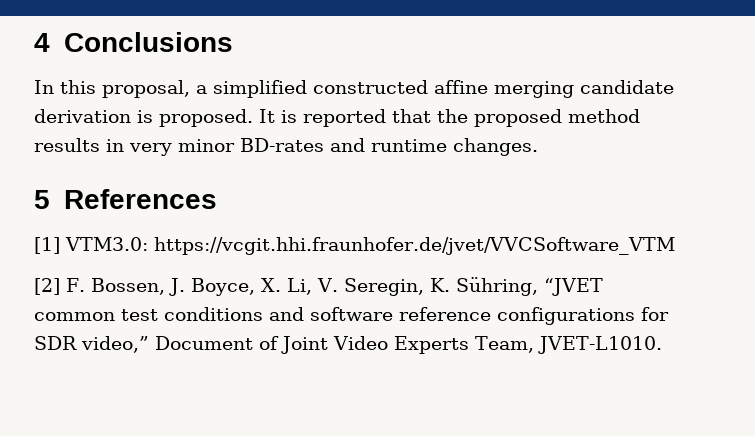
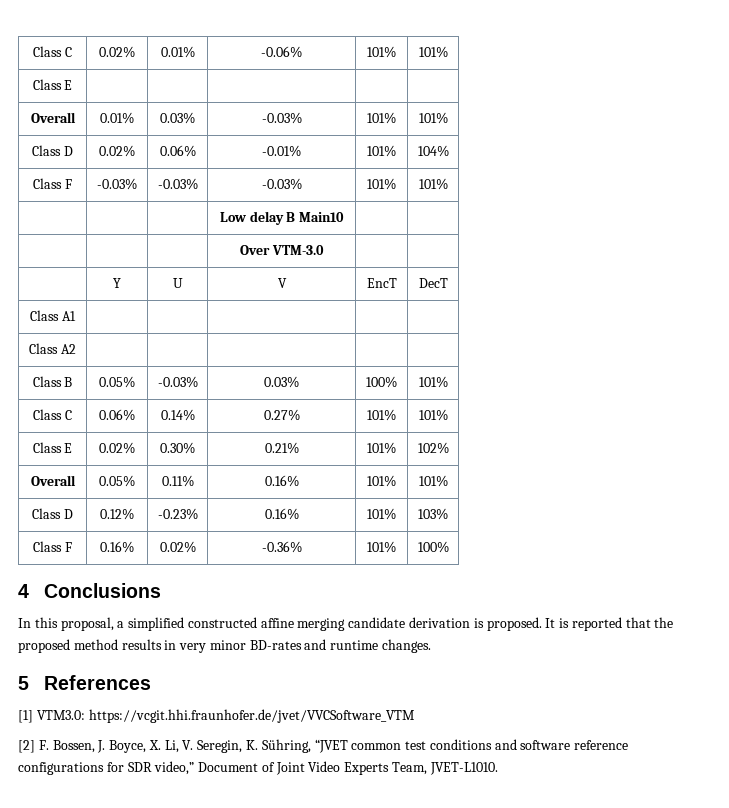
(34, 42) none -> [33,46,72,57] [99,46,135,58] [160,46,195,58] [261,46,302,58] [367,46,396,58] [418,46,448,58] [32,79,73,90] [30,112,76,123] [100,112,134,124] [160,112,195,124] [261,112,302,124] [367,112,396,124] [418,112,448,124] [32,145,73,156] [99,145,135,157] [159,145,196,157] [262,145,301,157] [367,145,396,157] [417,145,449,157] [33,178,72,189] [97,178,137,190] [157,178,198,190] [261,178,302,190] [367,178,396,190] [418,178,448,190] [219,211,345,225] [240,245,324,255] [113,278,121,288] [172,278,183,288] [277,278,287,288] [366,278,397,288] [418,278,448,288] [30,310,76,321] [29,343,76,354] [32,376,73,387] [99,376,135,388] [157,376,198,388] [264,376,299,388] [366,376,397,388] [418,376,448,388] [33,409,72,420] [99,409,135,421] [160,409,195,421] [263,409,300,421] [367,409,396,421] [418,409,448,421] [32,442,73,453] [99,442,135,454] [160,442,195,454] [264,442,299,454] [367,442,396,454] [417,442,449,454] [30,475,76,486] [99,475,135,487] [161,475,194,487] [264,475,299,487] [367,475,396,487] [418,475,448,487] [32,508,73,519] [100,508,134,520] [157,508,198,520] [264,508,299,520] [367,508,396,520] [418,508,448,520] [33,541,72,552] [100,541,134,553] [159,541,196,553] [261,541,302,553] [367,541,396,553] [417,541,449,553] Class C | 0.02% | 0.01% | -0.06% | 101% | 101% // Class E | | | | | // Overall | 0.01% | 0.03% | -0.03% | 101% | 101% // Class D | 0.02% | 0.06% | -0.01% | 101% | 104% // Class F | -0.03% | -0.03% | -0.03% | 101% | 101% // | | | Low delay B Main10 | | // | | | Over VTM-3.0 | | // | Y | U | V | EncT | DecT // Class A1 | | | | | // Class A2 | | | | | // Class B | 0.05% | -0.03% | 0.03% | 100% | 101% // Class C | 0.06% | 0.14% | 0.27% | 101% | 101% // Class E | 0.02% | 0.30% | 0.21% | 101% | 102% // Overall | 0.05% | 0.11% | 0.16% | 101% | 101% // Class D | 0.12% | -0.23% | 0.16% | 101% | 103% // Class F | 0.16% | 0.02% | -0.36% | 101% | 100% //

